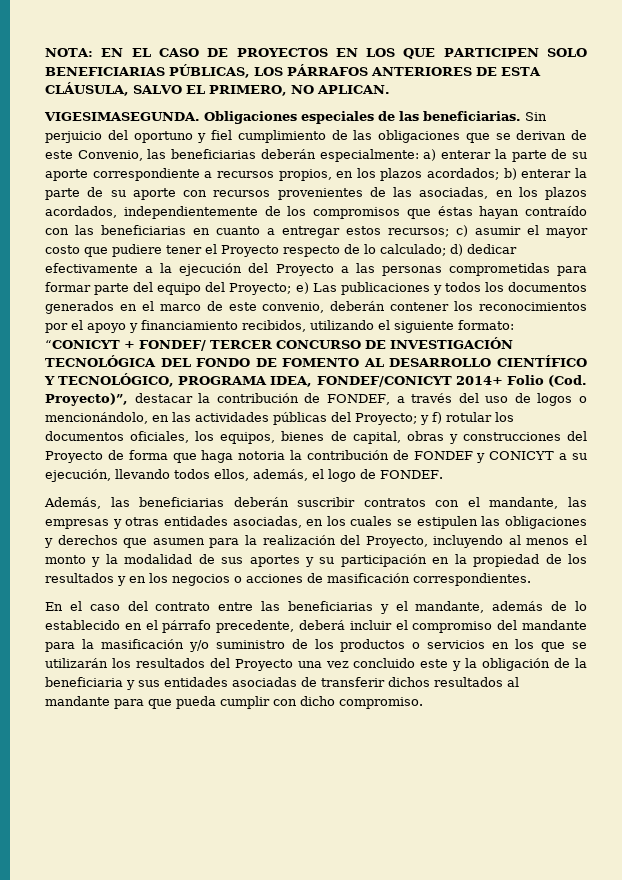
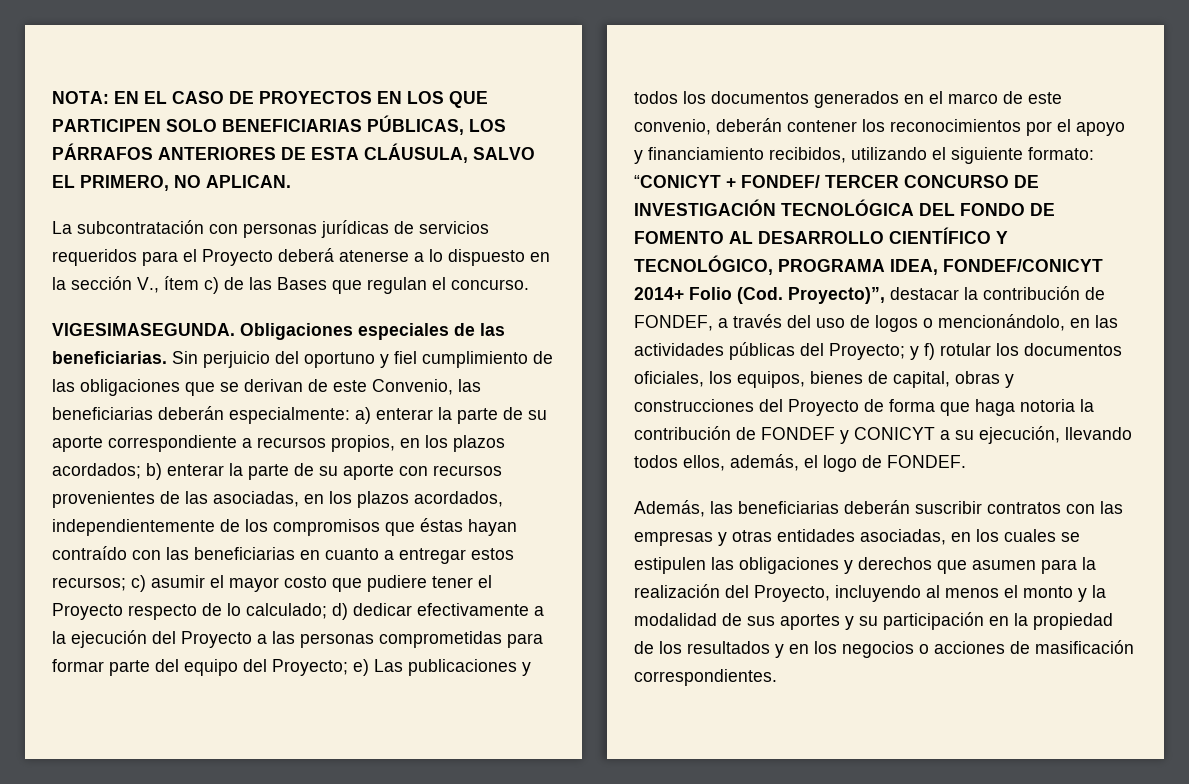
(390, 89) none -> [52,220,489,238] [52,248,550,266] [52,276,529,294] // La subcontratación con personas jurídicas de servicios requeridos para el Proyecto deberá atenerse a lo dispuesto en la sección V., ítem c) de las Bases que regulan el concurso.
[467,497,559,509] el mandante, -> (1095, 509) none
[45,601,587,614] [45,620,587,633] [45,639,587,652] [45,658,587,671] [45,677,519,690] [45,696,423,709] // En el caso del contrato entre las beneficiarias y el mandante, además de lo establecido en el párrafo precedente, deberá incluir el compromiso del mandante para la masificación y/o suministro de los productos o servicios en los que se utilizarán los resultados del Proyecto una vez concluido este y la obligación de la beneficiaria y sus entidades asociadas de transferir dichos resultados al mandante para que pueda cumplir con dicho compromiso. -> (777, 677) none

